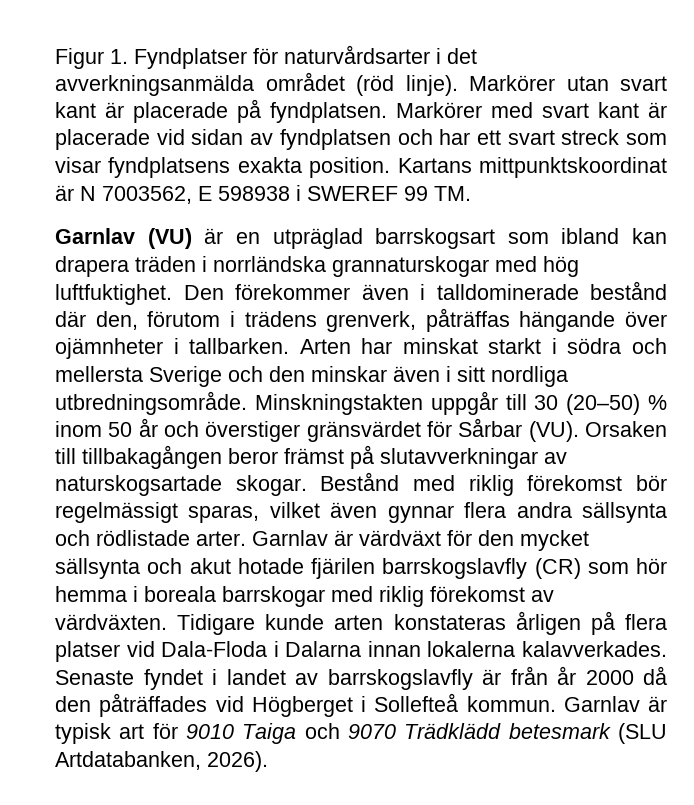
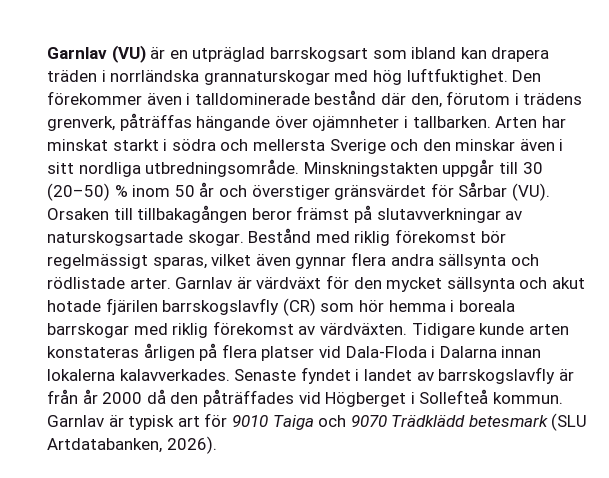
[55,45,477,69] [55,72,667,96] [55,99,667,123] [55,129,667,150] [55,157,667,178] [55,185,471,204] Figur 1. Fyndplatser för naturvårdsarter i det avverkningsanmälda området (röd linje). Markörer utan svart kant är placerade på fyndplatsen. Markörer med svart kant är placerade vid sidan av fyndplatsen och har ett svart streck som visar fyndplatsens exakta position. Kartans mittpunktskoordinat är N 7003562, E 598938 i SWEREF 99 TM. // -> (47, 53) none

